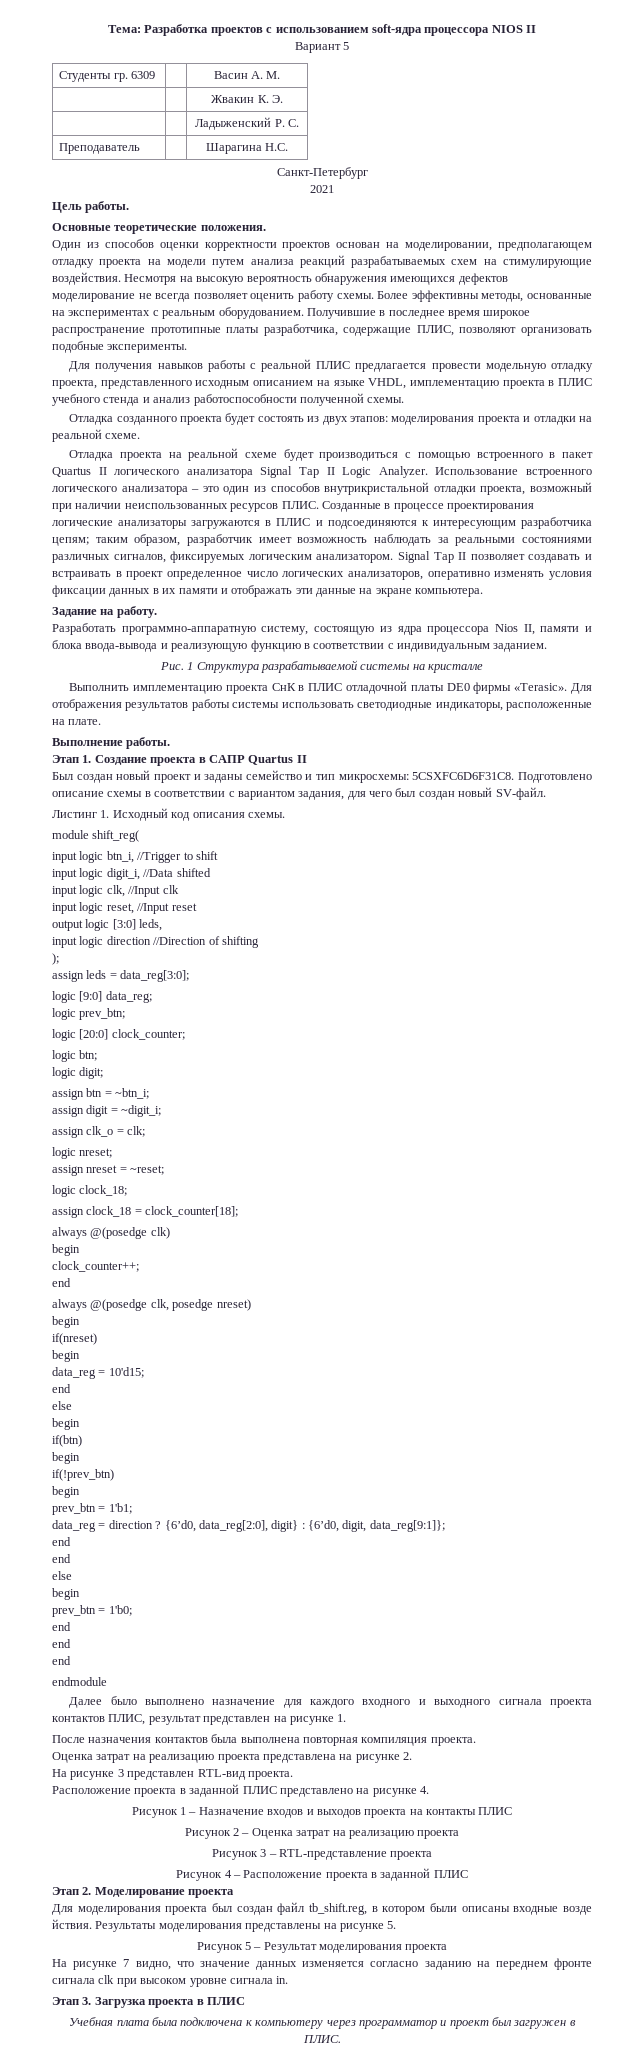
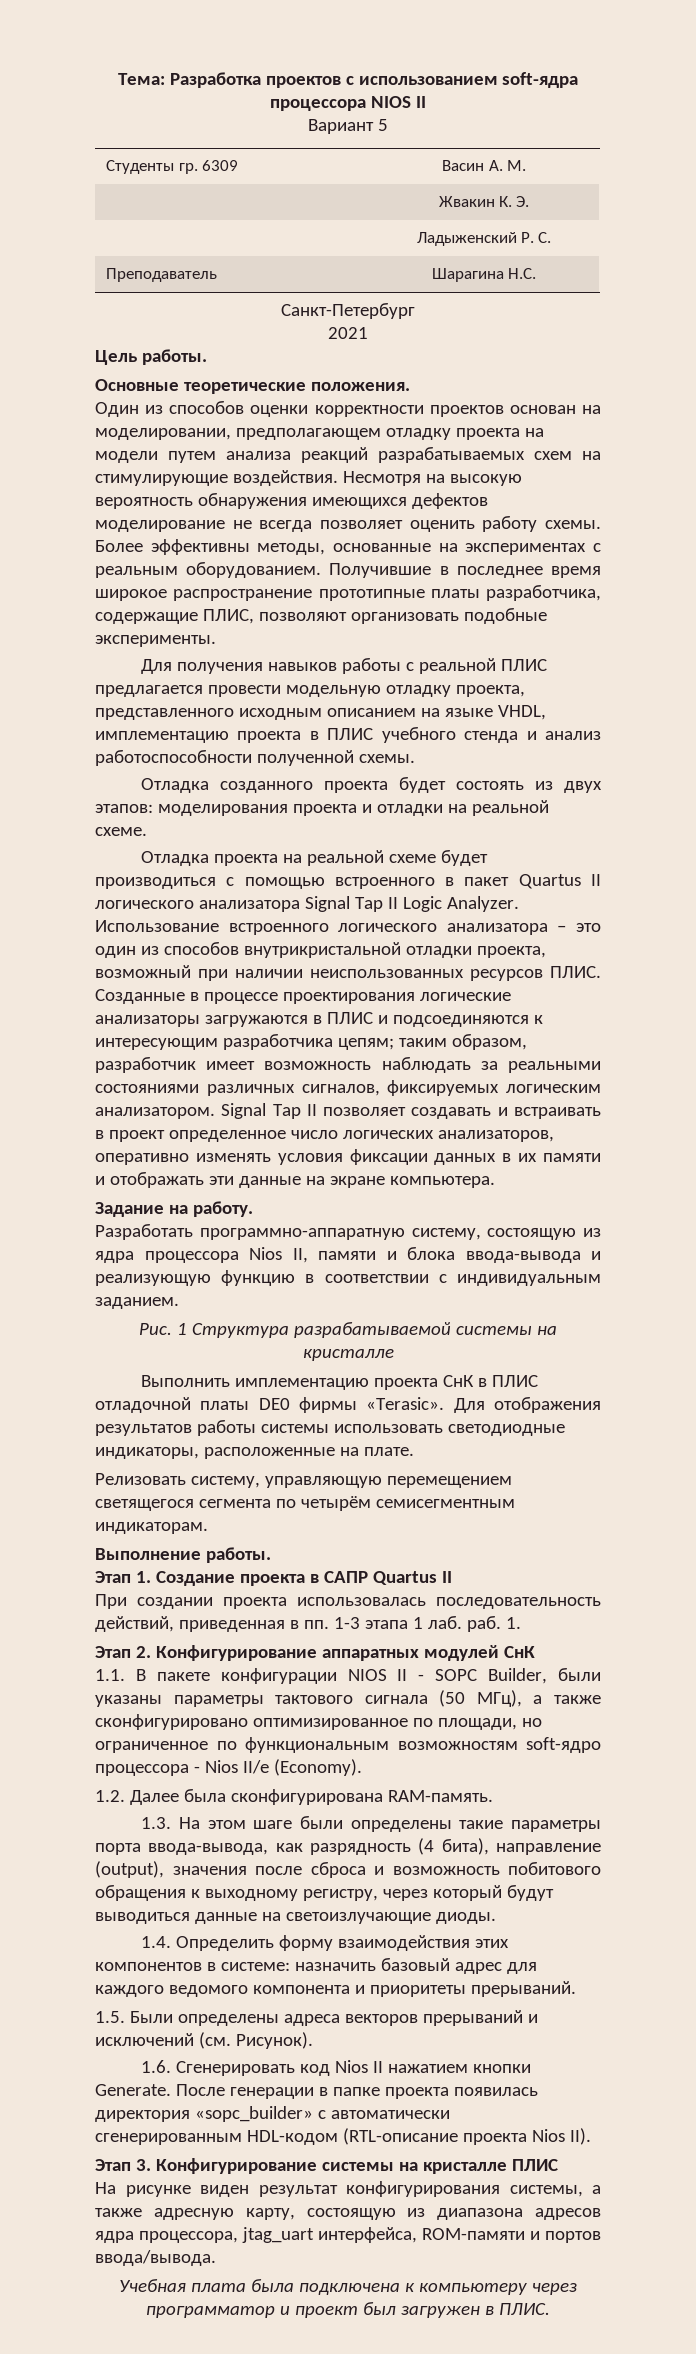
(102, 722) none -> [95,1473,512,1488] [95,1496,515,1511] [95,1522,208,1534] // Релизовать систему, управляющую перемещением светящегося сегмента по четырём семисегментным индикаторам.
[52,770,592,783] [52,787,546,800] [52,808,285,821] [52,830,140,842] [52,851,218,863] [52,868,211,880] [52,885,179,897] [52,902,197,914] [52,919,163,931] [52,936,259,948] [52,953,59,965] [52,970,190,982] [52,991,152,1003] [52,1008,126,1020] [52,1029,185,1041] [52,1050,98,1062] [52,1067,104,1079] [52,1088,150,1100] [52,1105,162,1117] [52,1126,146,1138] [52,1147,113,1159] [52,1165,165,1176] [52,1185,128,1197] [52,1206,239,1218] [52,1227,170,1239] [52,1244,80,1256] [52,1261,139,1272] [52,1278,71,1287] [52,1299,251,1311] [52,1316,80,1328] [52,1333,97,1345] [52,1350,80,1362] [52,1367,144,1379] [52,1384,71,1393] [52,1401,72,1410] [52,1418,80,1430] [52,1435,82,1447] [52,1452,80,1464] [52,1469,114,1481] [52,1486,80,1498] [52,1503,132,1515] [52,1520,445,1532] [52,1537,71,1546] [52,1554,71,1563] [52,1571,72,1580] [52,1588,80,1600] [52,1605,132,1617] [52,1622,71,1631] [52,1639,71,1648] [52,1656,71,1665] [52,1677,107,1686] [69,1696,592,1708] [52,1714,347,1725] [52,1734,476,1746] [52,1752,412,1763] [52,1769,293,1780] [52,1784,429,1797] [131,1807,513,1818] [184,1828,460,1839] [211,1849,433,1860] [176,1868,468,1881] [52,1887,235,1898] [52,1902,593,1915] [52,1919,397,1932] [196,1942,448,1953] [52,1958,592,1970] [52,1975,289,1987] [52,1997,245,2008] Был создан новый проект и заданы семейство и тип микросхемы: 5CSXFC6D6F31C8. Подготовлено описание схемы в соответствии с вариантом задания, для чего был создан новый SV-файл. // Листинг 1. Исходный код описания схемы. // module shift_reg( // input logic btn_i, //Trigger to shift // input logic digit_i, //Data shifted // input logic clk, //Input clk // input logic reset, //Input reset // output logic [3:0] leds, // input logic direction //Direction of shifting // ); // assign leds = data_reg[3:0]; // logic [9:0] data_reg; // logic prev_btn; // logic [20:0] clock_counter; // logic btn; // logic digit; // assign btn = ~btn_i; // assign digit = ~digit_i; // assign clk_o = clk; // logic nreset; // assign nreset = ~reset; // logic clock_18; // assign clock_18 = clock_counter[18]; // always @(posedge clk) // begin // clock_counter++; // end // always @(posedge clk, posedge nreset) // begin // if(nreset) // begin // data_reg = 10'd15; // end // else // begin // if(btn) // begin // if(!prev_btn) // begin // prev_btn = 1'b1; // data_reg = direction ? {6’d0, data_reg[2:0], digit} : {6’d0, digit, data_reg[9:1]}; // end // end // else // begin // prev_btn = 1'b0; // end // end // end // endmodule // Далее было выполнено назначение для каждого входного и выходного сигнала проекта контактов ПЛИС, результат представлен на рисунке 1. // После назначения контактов была выполнена повторная компиляция проекта. // Оценка затрат на реализацию проекта представлена на рисунке 2. // На рисунке 3 представлен RTL-вид проекта. // Расположение проекта в заданной ПЛИС представлено на рисунке 4. // Рисунок 1 – Назначение входов и выходов проекта на контакты ПЛИС // Рисунок 2 – Оценка затрат на реализацию проекта // Рисунок 3 – RTL-представление проекта // Рисунок 4 – Расположение проекта в заданной ПЛИС // Этап 2. Моделирование проекта // Для моделирования проекта был создан файл tb_shift.reg, в котором были описаны входные возде йствия. Результаты моделирования представлены на рисунке 5. // Рисунок 5 – Результат моделирования проекта // На рисунке 7 видно, что значение данных изменяется согласно заданию на переднем фронте сигнала clk при высоком уровне сигнала in. // Этап 3. Загрузка проекта в ПЛИС -> [95,1594,601,1609] [95,1616,521,1632] [95,1645,535,1661] [95,1668,602,1684] [95,1690,601,1707] [95,1714,542,1730] [95,1737,601,1753] [95,1759,362,1776] [95,1789,493,1805] [141,1816,601,1832] [95,1838,601,1855] [95,1861,601,1878] [95,1885,554,1901] [95,1912,496,1924] [141,1935,510,1951] [95,1958,537,1974] [95,1981,576,1997] [95,2010,538,2026] [95,2032,313,2049] [141,2060,532,2076] [95,2084,538,2099] [95,2106,450,2122] [95,2128,591,2145] [95,2158,558,2174] [95,2181,601,2197] [95,2208,601,2220] [95,2227,601,2243] [95,2250,216,2266] При создании проекта использовалась последовательность действий, приведенная в пп. 1-3 этапа 1 лаб. раб. 1. // Этап 2. Конфигурирование аппаратных модулей СнК // 1.1. В пакете конфигурации NIOS II - SOPC Builder, были указаны параметры тактового сигнала (50 МГц), а также сконфигурировано оптимизированное по площади, но ограниченное по функциональным возможностям soft-ядро процессора - Nios II/e (Economy). // 1.2. Далее была сконфигурирована RAM-память. // 1.3. На этом шаге были определены такие параметры порта ввода-вывода, как разрядность (4 бита), направление (output), значения после сброса и возможность побитового обращения к выходному регистру, через который будут выводиться данные на светоизлучающие диоды. // 1.4. Определить форму взаимодействия этих компонентов в системе: назначить базовый адрес для каждого ведомого компонента и приоритеты прерываний. // 1.5. Были определены адреса векторов прерываний и исключений (см. Рисунок). // 1.6. Сгенерировать код Nios II нажатием кнопки Generate. После генерации в папке проекта появилась директория «sopc_builder» с автоматически сгенерированным HDL-кодом (RTL-описание проекта Nios II). // Этап 3. Конфигурирование системы на кристалле ПЛИС // На рисунке виден результат конфигурирования системы, а также адресную карту, состоящую из диапазона адресов ядра процессора, jtag_uart интерфейса, ROM-памяти и портов ввода/вывода.

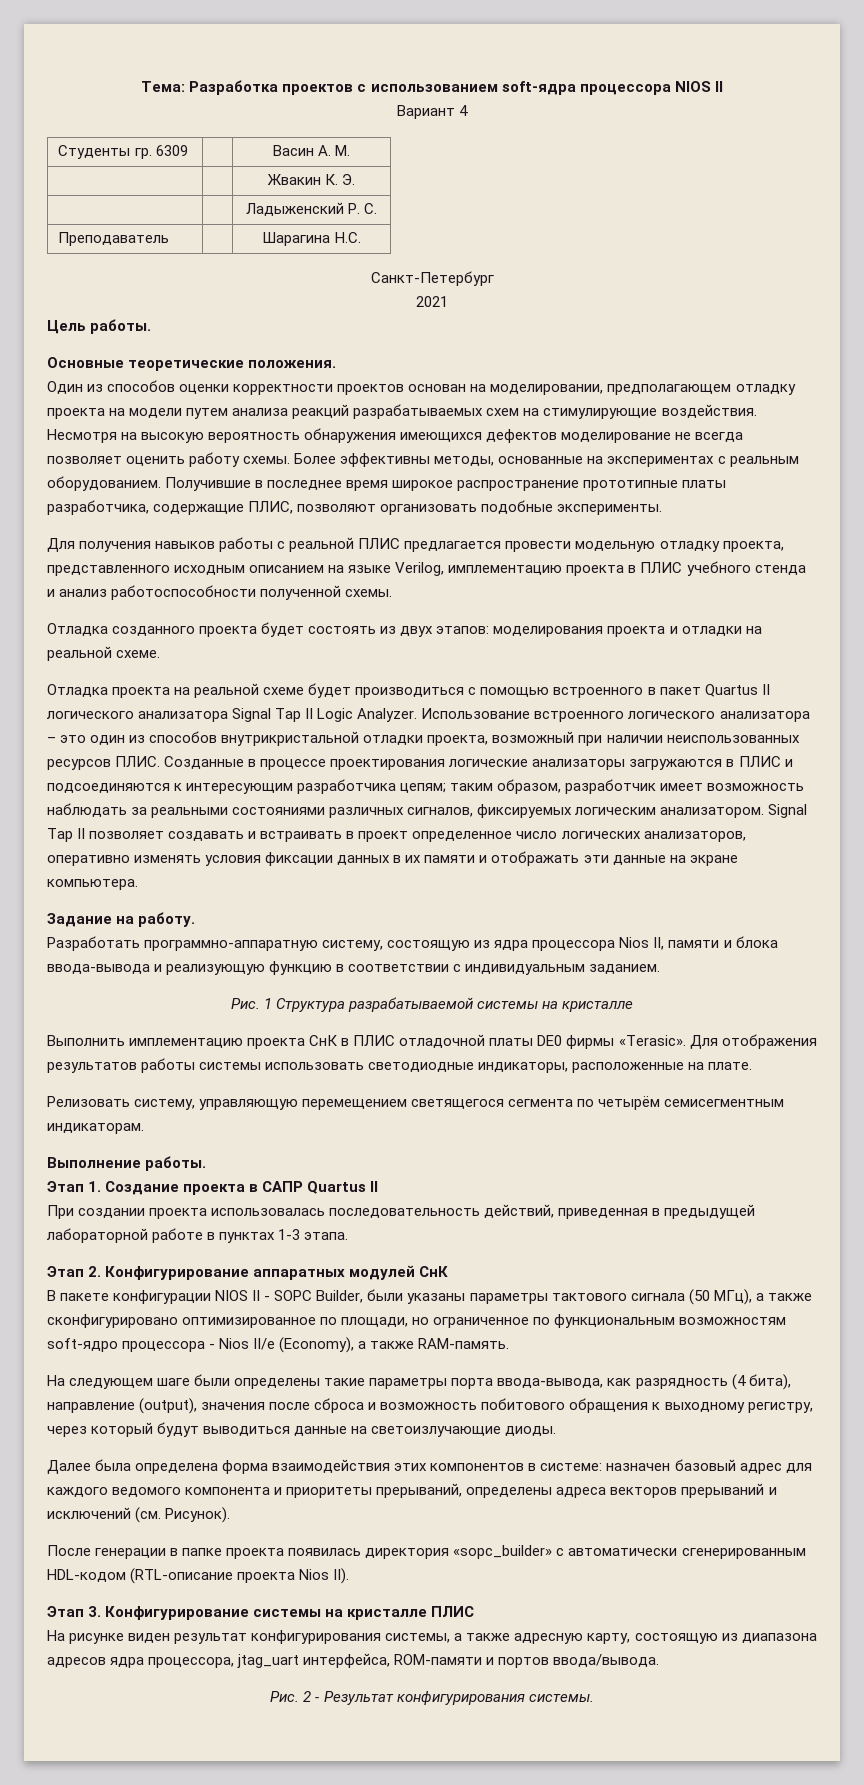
[377,119,388,131] 5 -> [459,105,469,116] 4
[497,705,546,720] VHDL, -> [395,562,445,576] Verilog,
[303,1616,521,1632] пп. 1-3 этапа 1 лаб. раб. 1. -> [664,1204,756,1219] [47,1228,349,1243] предыдущей лабораторной работе в пунктах 1-3 этапа.
[95,1669,125,1681] 1.1. -> (449, 1271) none
[273,1759,362,1776] [95,1789,493,1805] [141,1817,246,1829] (Economy). // 1.2. Далее была сконфигурирована RAM-память. // 1.3. На этом -> [279,1337,510,1353] [47,1375,154,1389] (Economy), а также RAM-память. // На следующем
[141,1935,334,1951] 1.4. Определить форму -> [47,1459,269,1474] Далее была определена форма
[294,1962,376,1971] назначить -> [606,1463,671,1471] назначен
[470,1981,576,1997] [95,2011,173,2023] прерываний. // 1.5. Были -> [376,1483,463,1498] прерываний,
[141,2060,532,2076] [95,2084,171,2096] 1.6. Сгенерировать код Nios II нажатием кнопки Generate. -> (231, 1515) none
[119,2279,577,2295] [146,2302,550,2318] Учебная плата была подключена к компьютеру через программатор и проект был загружен в ПЛИС. -> [270,1691,594,1705] Рис. 2 - Результат конфигурирования системы.

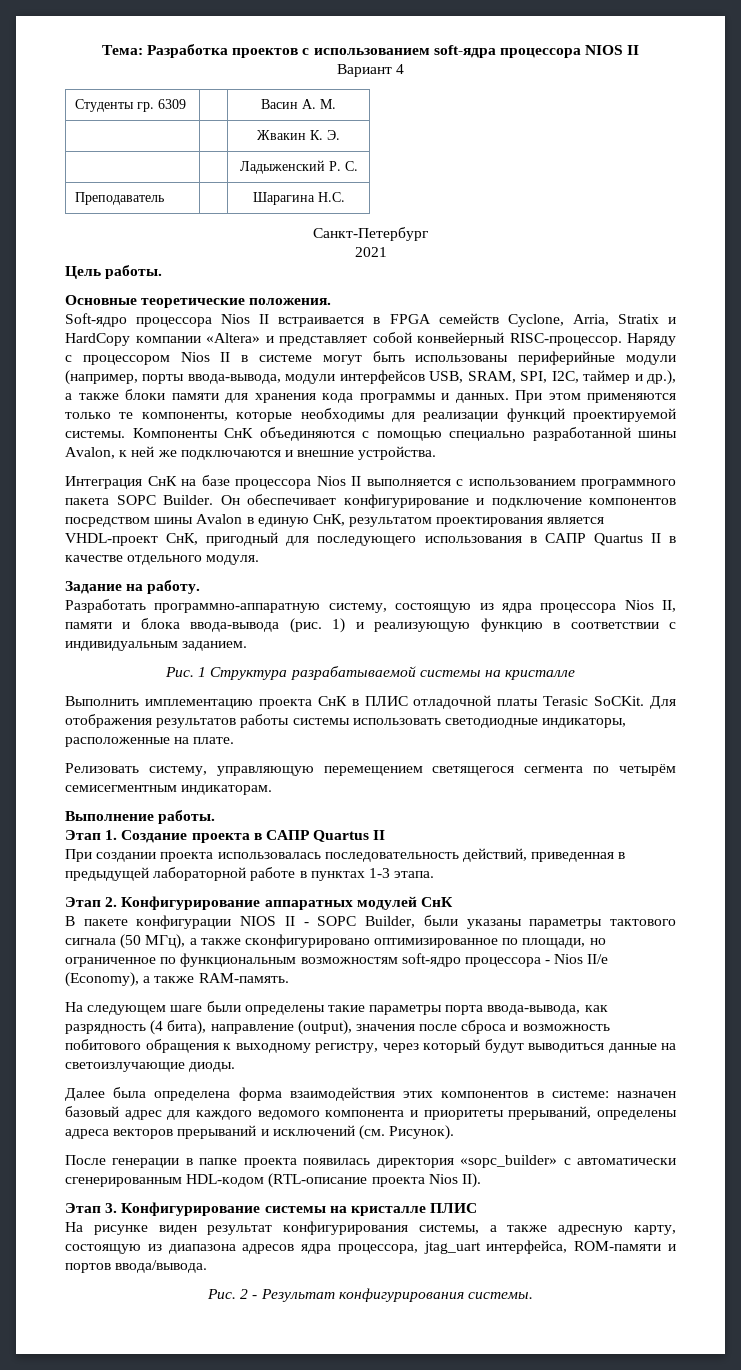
[47,380,796,395] [47,404,757,419] [47,428,744,443] [47,452,799,467] [47,476,727,491] [47,500,663,515] [47,537,784,552] [47,561,806,576] [47,585,393,600] [47,622,762,637] [47,646,161,661] [47,683,770,698] [47,708,810,722] [47,731,800,746] [47,756,793,770] [47,779,805,794] [47,803,808,818] [47,828,746,842] [47,851,738,866] [47,879,138,890] Один из способов оценки корректности проектов основан на моделировании, предполагающем отладку проекта на модели путем анализа реакций разрабатываемых схем на стимулирующие воздействия. Несмотря на высокую вероятность обнаружения имеющихся дефектов моделирование не всегда позволяет оценить работу схемы. Более эффективны методы, основанные на экспериментах с реальным оборудованием. Получившие в последнее время широкое распространение прототипные платы разработчика, содержащие ПЛИС, позволяют организовать подобные эксперименты. // Для получения навыков работы с реальной ПЛИС предлагается провести модельную отладку проекта, представленного исходным описанием на языке Verilog, имплементацию проекта в ПЛИС учебного стенда и анализ работоспособности полученной схемы. // Отладка созданного проекта будет состоять из двух этапов: моделирования проекта и отладки на реальной схеме. // Отладка проекта на реальной схеме будет производиться с помощью встроенного в пакет Quartus II логического анализатора Signal Tap II Logic Analyzer. Использование встроенного логического анализатора – это один из способов внутрикристальной отладки проекта, возможный при наличии неиспользованных ресурсов ПЛИС. Созданные в процессе проектирования логические анализаторы загружаются в ПЛИС и подсоединяются к интересующим разработчика цепям; таким образом, разработчик имеет возможность наблюдать за реальными состояниями различных сигналов, фиксируемых логическим анализатором. Signal Tap II позволяет создавать и встраивать в проект определенное число логических анализаторов, оперативно изменять условия фиксации данных в их памяти и отображать эти данные на экране компьютера. -> [65,313,677,327] [65,332,676,346] [65,351,676,365] [65,370,676,385] [65,389,676,403] [65,408,676,422] [65,427,677,441] [65,446,437,460] [65,475,676,489] [65,494,676,508] [65,514,605,527] [65,532,677,546] [65,555,260,565] Soft-ядро процессора Nios II встраивается в FPGA семейств Cyclone, Arria, Stratix и HardCopy компании «Altera» и представляет собой конвейерный RISC-процессор. Наряду с процессором Nios II в системе могут быть использованы периферийные модули (например, порты ввода-вывода, модули интерфейсов USB, SRAM, SPI, I2C, таймер и др.), а также блоки памяти для хранения кода программы и данных. При этом применяются только те компоненты, которые необходимы для реализации функций проектируемой системы. Компоненты СнК объединяются с помощью специально разработанной шины Avalon, к ней же подключаются и внешние устройства. // Интеграция СнК на базе процессора Nios II выполняется с использованием программного пакета SOPC Builder. Он обеспечивает конфигурирование и подключение компонентов посредством шины Avalon в единую СнК, результатом проектирования является VHDL-проект СнК, пригодный для последующего использования в САПР Quartus II в качестве отдельного модуля.
(150, 969) none -> [289,618,346,633] (рис. 1)
[537,1035,686,1049] DE0 фирмы «Terasic». -> [543,696,645,706] Terasic SoCKit.

